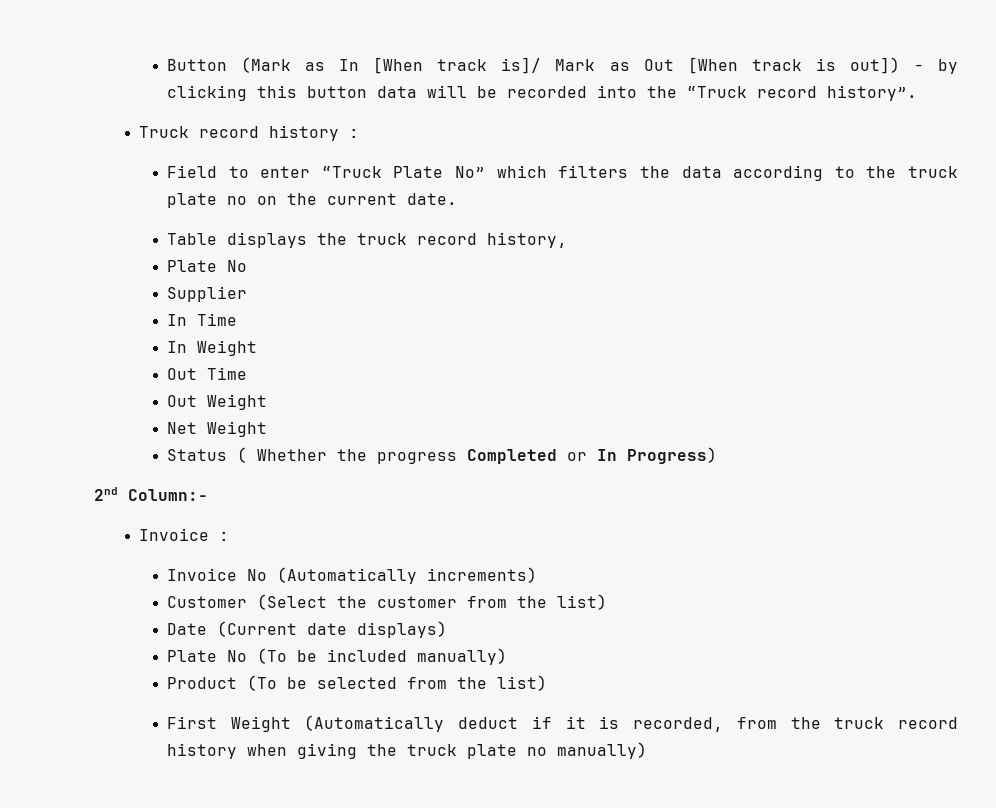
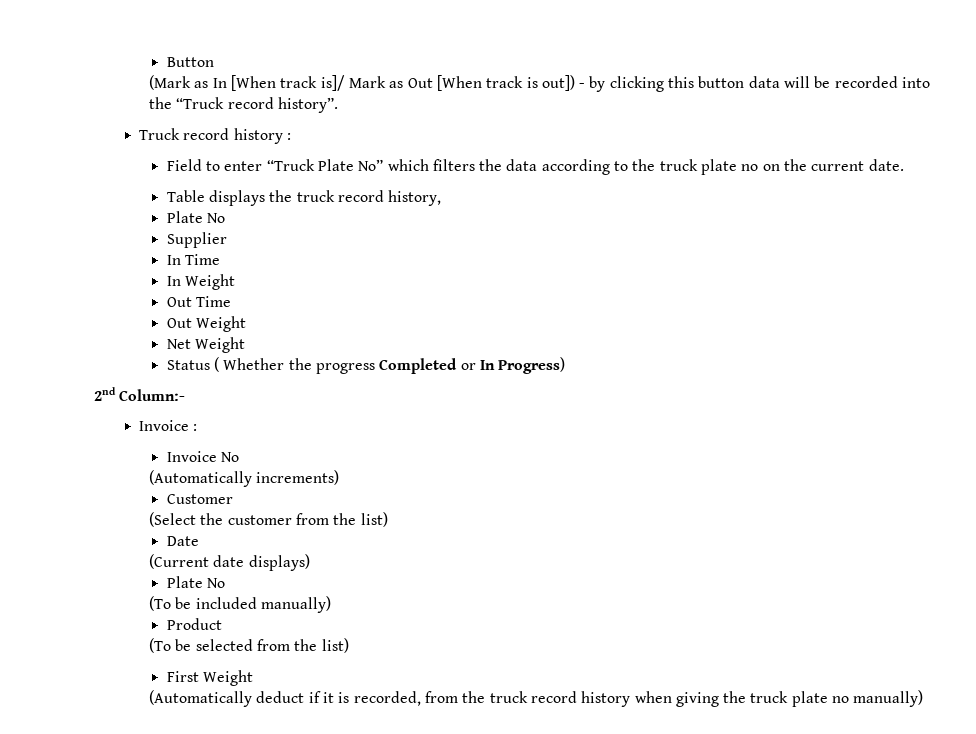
(228, 65) none -> (214, 62) //
(268, 575) none -> (239, 457) //
(248, 602) none -> (233, 499) //
(208, 629) none -> (199, 541) //
(248, 656) none -> (225, 583) //
(238, 683) none -> (222, 624) //
(291, 724) none -> (253, 678) //

